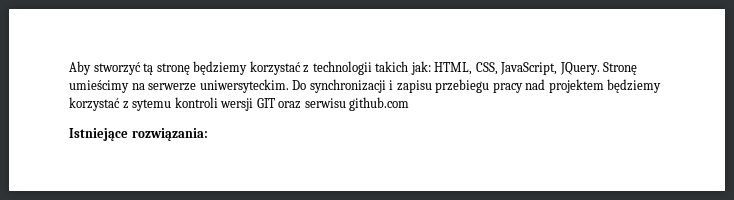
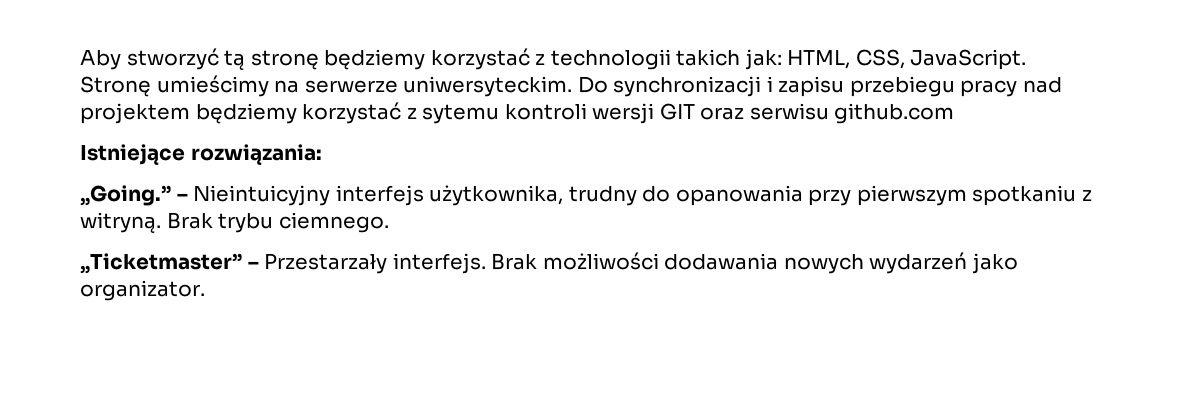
[500,62,600,75] JavaScript, JQuery. -> [910,49,1027,70] JavaScript.
(208, 134) none -> [80,185,1092,206] [80,212,389,233] [80,252,1018,274] [80,280,205,301] // „Going.” – Nieintuicyjny interfejs użytkownika, trudny do opanowania przy pierwszym spotkaniu z witryną. Brak trybu ciemnego. // „Ticketmaster” – Przestarzały interfejs. Brak możliwości dodawania nowych wydarzeń jako organizator.

